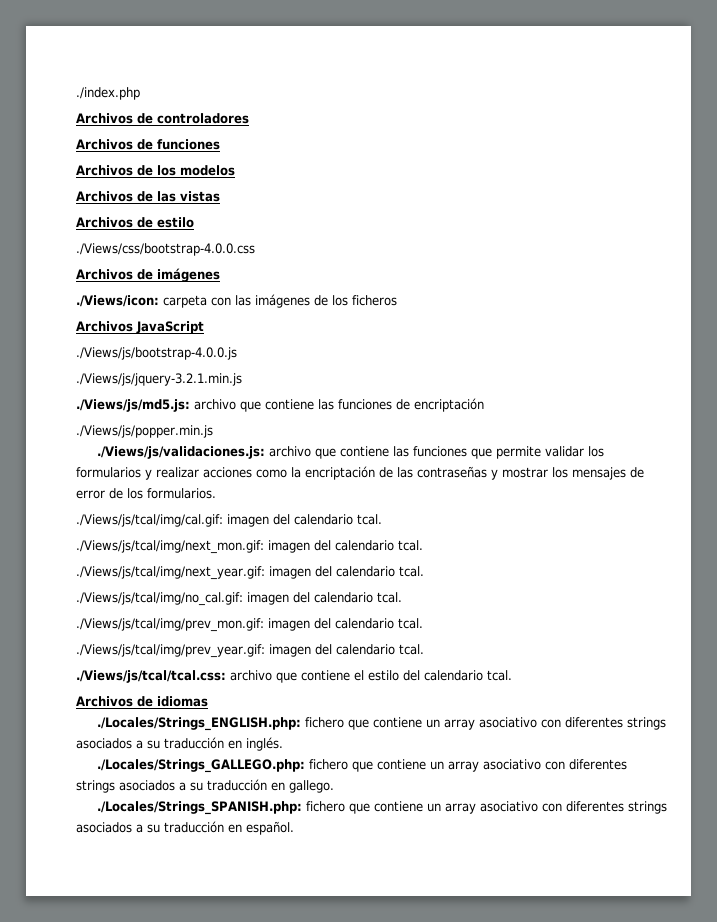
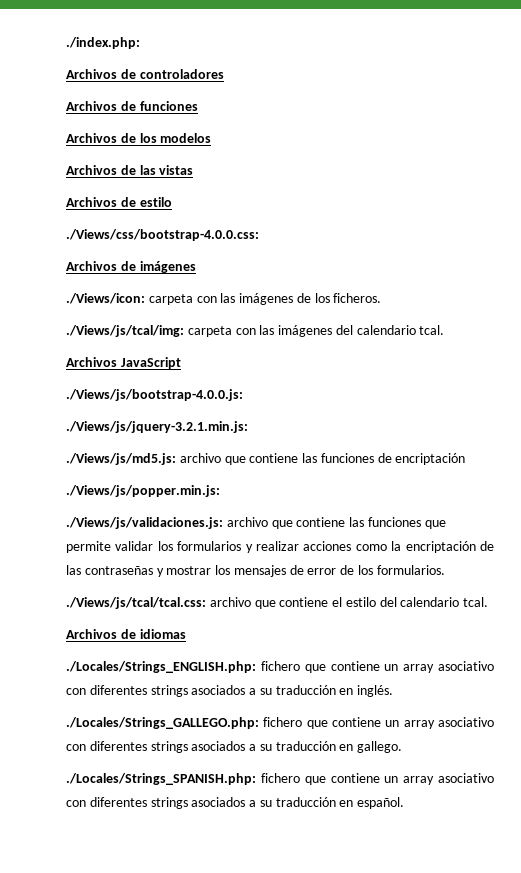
[76,87,140,100] ./index.php -> [66,37,140,49] ./index.php:
[76,243,255,256] ./Views/css/bootstrap-4.0.0.css -> [66,229,259,241] ./Views/css/bootstrap-4.0.0.css:
[352,295,397,306] ficheros -> [333,293,382,303] [66,325,445,337] ficheros. // ./Views/js/tcal/img: carpeta con las imágenes del calendario tcal.
[76,347,237,360] [76,373,242,386] ./Views/js/bootstrap-4.0.0.js // ./Views/js/jquery-3.2.1.min.js -> [66,389,243,401] [66,421,248,433] ./Views/js/bootstrap-4.0.0.js: // ./Views/js/jquery-3.2.1.min.js:
[76,425,213,438] ./Views/js/popper.min.js -> [66,485,220,497] ./Views/js/popper.min.js:
[76,514,382,527] [76,540,423,554] [76,566,424,580] [76,592,402,606] [76,618,423,632] [76,644,424,658] // ./Views/js/tcal/img/cal.gif: imagen del calendario tcal. // ./Views/js/tcal/img/next_mon.gif: imagen del calendario tcal. // ./Views/js/tcal/img/next_year.gif: imagen del calendario tcal. // ./Views/js/tcal/img/no_cal.gif: imagen del calendario tcal. // ./Views/js/tcal/img/prev_mon.gif: imagen del calendario tcal. // ./Views/js/tcal/img/prev_year.gif: imagen del calendario tcal. -> (445, 570) none

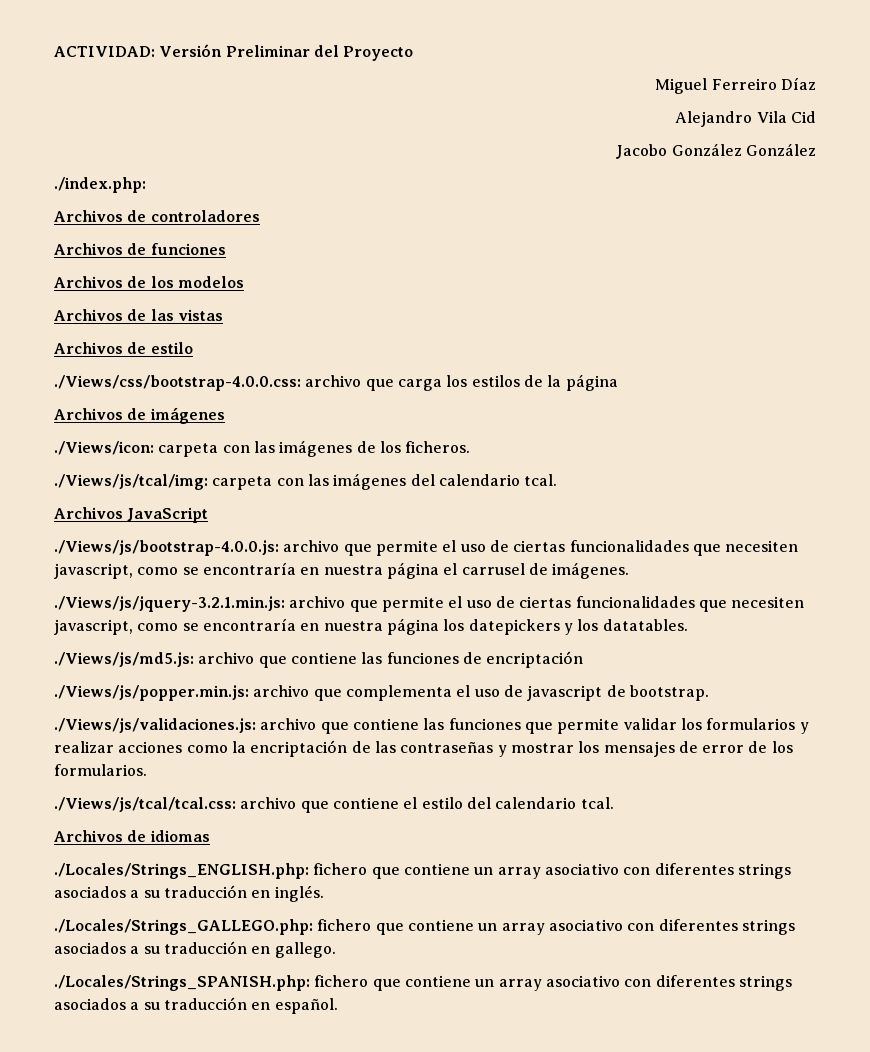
(66, 43) none -> [54,44,414,61] [655,77,817,94] [675,111,817,127] [616,143,817,159] ACTIVIDAD: Versión Preliminar del Proyecto // Miguel Ferreiro Díaz // Alejandro Vila Cid // Jacobo González González //
(259, 235) none -> [305,374,618,391] archivo que carga los estilos de la página
[66,421,248,433] // ./Views/js/jquery-3.2.1.min.js: -> [283,540,799,556] [54,562,630,579] [54,596,805,612] [54,618,688,635] archivo que permite el uso de ciertas funcionalidades que necesiten javascript, como se encontraría en nuestra página el carrusel de imágenes. // ./Views/js/jquery-3.2.1.min.js: archivo que permite el uso de ciertas funcionalidades que necesiten javascript, como se encontraría en nuestra página los datepickers y los datatables.
(220, 491) none -> [253,685,709,701] archivo que complementa el uso de javascript de bootstrap.

